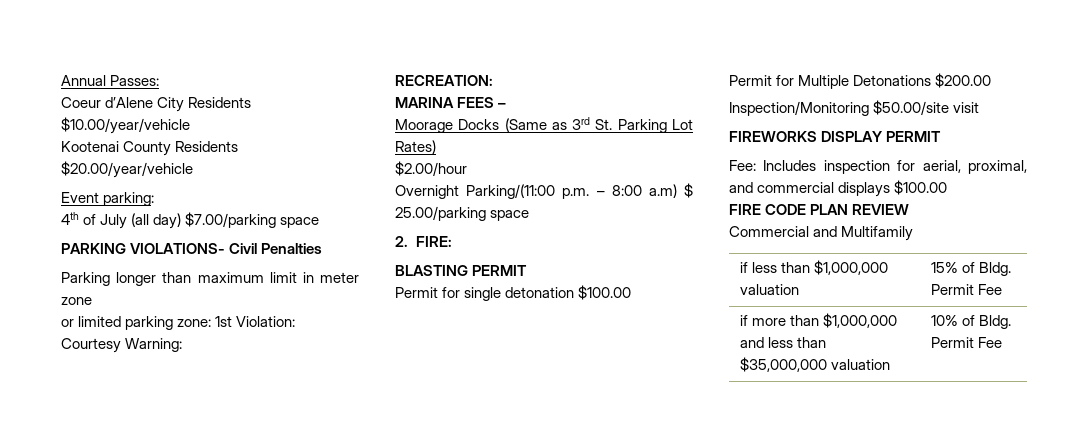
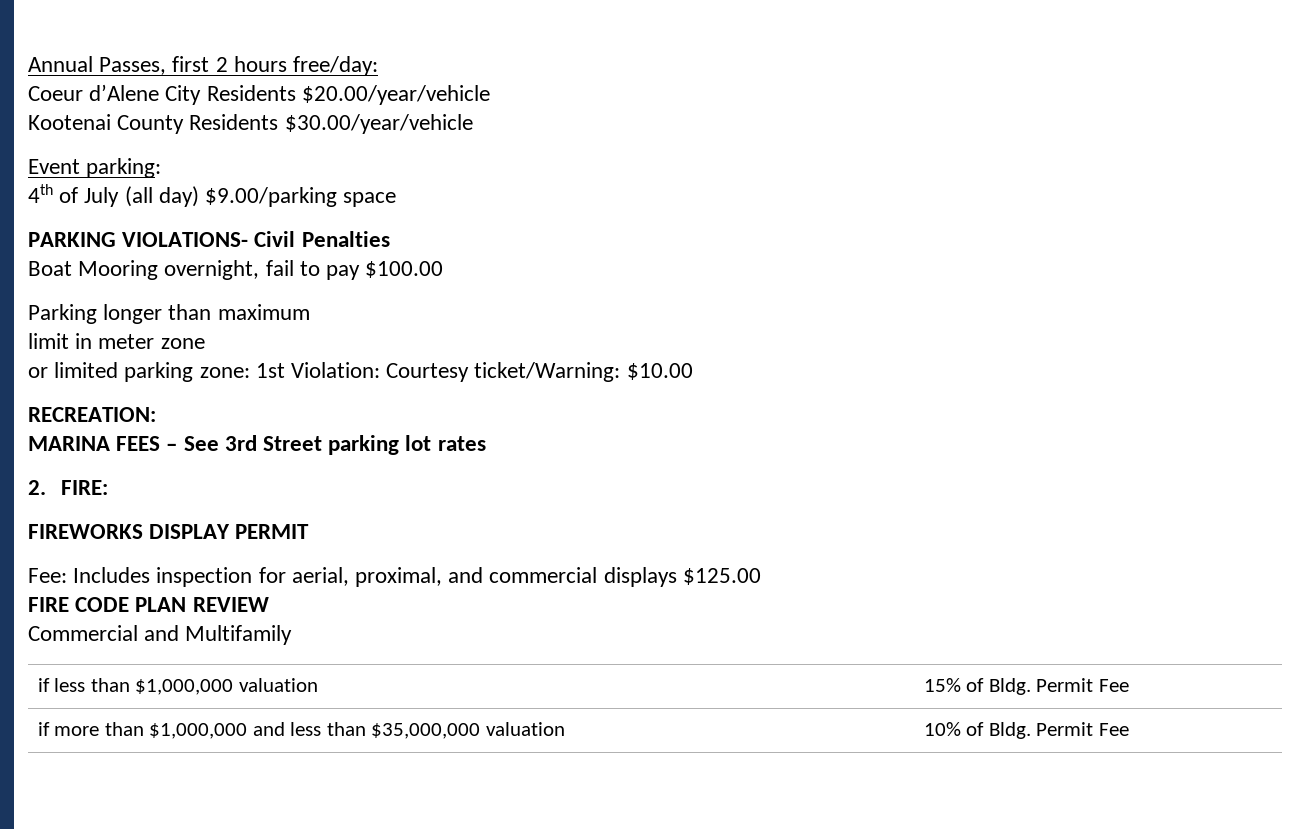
[110,75,160,86] Passes: -> [99,56,379,76] Passes, first 2 hours free/day:
[61,117,190,134] $10.00/year/vehicle -> [301,85,490,105] $20.00/year/vehicle
[61,161,193,178] $20.00/year/vehicle -> [284,114,473,134] $30.00/year/vehicle
[185,212,277,228] $7.00/parking -> [205,187,338,207] $9.00/parking
(323, 248) none -> [28,260,444,280] // Boat Mooring overnight, fail to pay $100.00
(264, 277) none -> (310, 312) //
[125,338,183,352] Warning: -> [474,362,693,382] ticket/Warning: $10.00
[395,117,693,133] [395,140,436,154] [395,161,467,176] [395,183,693,199] [395,206,530,221] [395,236,452,247] [395,265,528,276] [395,285,632,301] [729,73,992,89] [729,100,980,116] // Moorage Docks (Same as 3rd St. Parking Lot Rates) // $2.00/hour // Overnight Parking/(11:00 p.m. – 8:00 a.m) $ 25.00/parking space // 2. FIRE: // BLASTING PERMIT // Permit for single detonation $100.00 // Permit for Multiple Detonations $200.00 // Inspection/Monitoring $50.00/site visit -> [183,435,486,455] [28,480,109,495] See 3rd Street parking lot rates // 2. FIRE:
[894,180,948,195] $100.00 -> [682,568,761,585] $125.00

